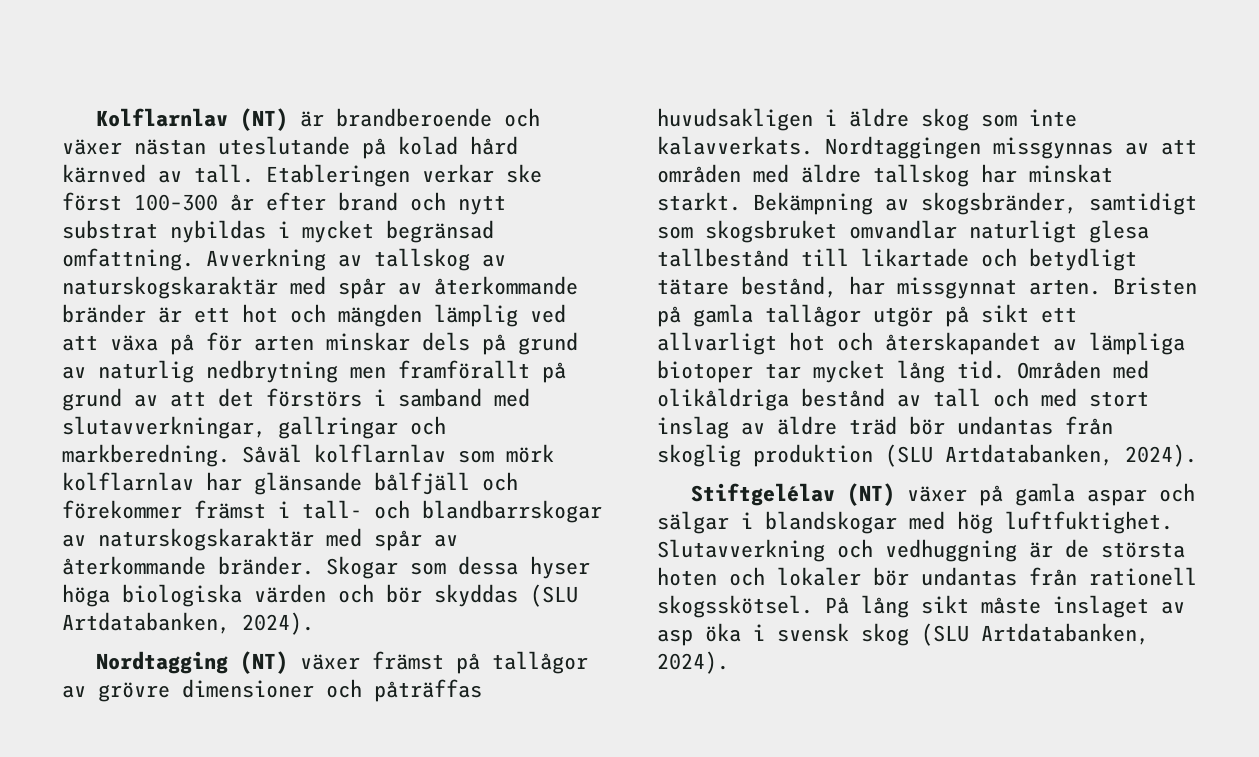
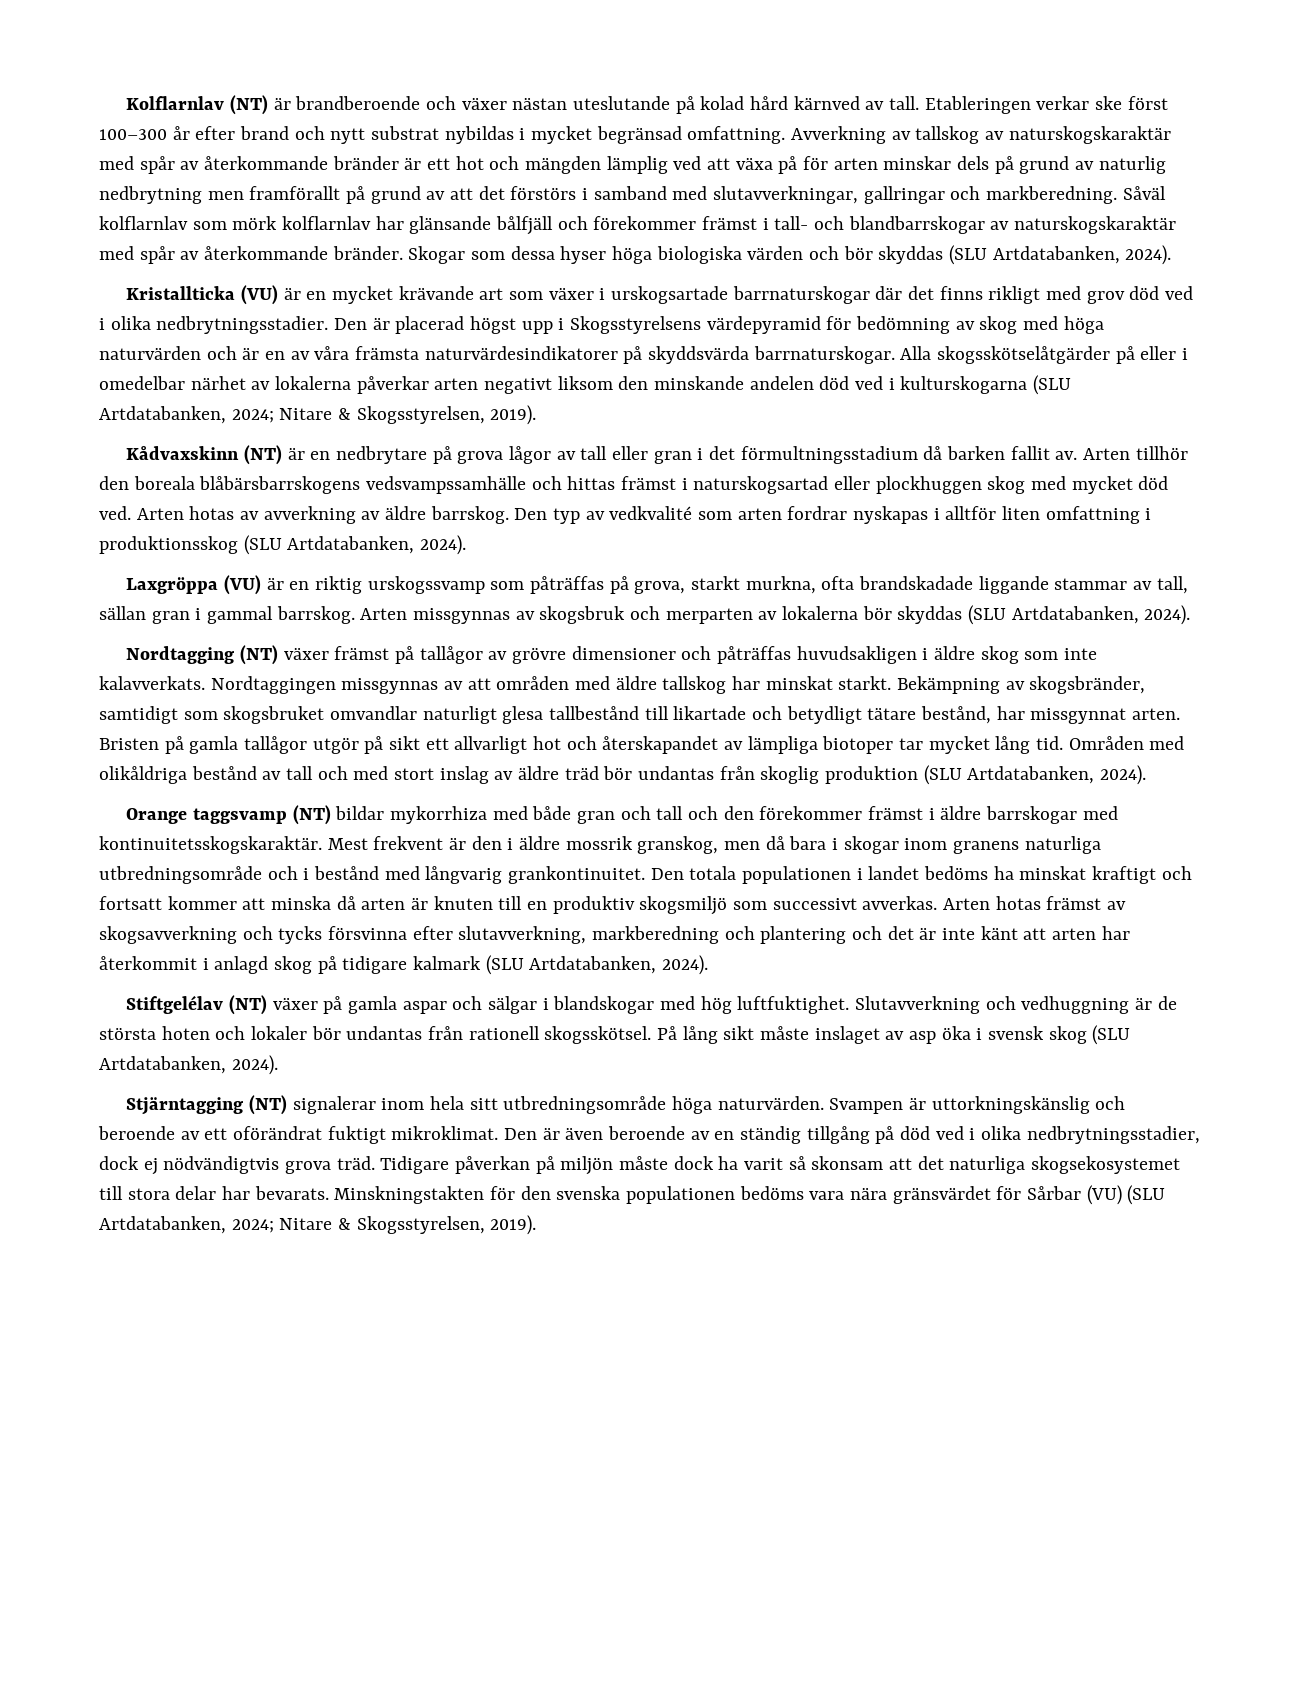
(314, 623) none -> [126,285,1194,305] [99,316,1104,334] [99,346,1189,364] [99,375,1072,395] [99,405,537,425] [126,445,1188,465] [99,476,1169,494] [99,506,1152,524] [99,535,467,555] [126,575,1188,595] [99,605,1191,625] // Kristallticka (VU) är en mycket krävande art som växer i urskogsartade barrnaturskogar där det finns rikligt med grov död ved i olika nedbrytningsstadier. Den är placerad högst upp i Skogsstyrelsens värdepyramid för bedömning av skog med höga naturvärden och är en av våra främsta naturvärdesindikatorer på skyddsvärda barrnaturskogar. Alla skogsskötselåtgärder på eller i omedelbar närhet av lokalerna påverkar arten negativt liksom den minskande andelen död ved i kulturskogarna (SLU Artdatabanken, 2024; Nitare & Skogsstyrelsen, 2019). // Kådvaxskinn (NT) är en nedbrytare på grova lågor av tall eller gran i det förmultningsstadium då barken fallit av. Arten tillhör den boreala blåbärsbarrskogens vedsvampssamhälle och hittas främst i naturskogsartad eller plockhuggen skog med mycket död ved. Arten hotas av avverkning av äldre barrskog. Den typ av vedkvalité som arten fordrar nyskapas i alltför liten omfattning i produktionsskog (SLU Artdatabanken, 2024). // Laxgröppa (VU) är en riktig urskogssvamp som påträffas på grova, starkt murkna, ofta brandskadade liggande stammar av tall, sällan gran i gammal barrskog. Arten missgynnas av skogsbruk och merparten av lokalerna bör skyddas (SLU Artdatabanken, 2024).
(1197, 455) none -> [126,805,1118,825] [99,836,1101,854] [99,866,1192,884] [99,896,1127,915] [99,926,1130,944] [99,955,709,975] // Orange taggsvamp (NT) bildar mykorrhiza med både gran och tall och den förekommer främst i äldre barrskogar med kontinuitetsskogskaraktär. Mest frekvent är den i äldre mossrik granskog, men då bara i skogar inom granens naturliga utbredningsområde och i bestånd med långvarig grankontinuitet. Den totala populationen i landet bedöms ha minskat kraftigt och fortsatt kommer att minska då arten är knuten till en produktiv skogsmiljö som successivt avverkas. Arten hotas främst av skogsavverkning och tycks försvinna efter slutavverkning, markberedning och plantering och det är inte känt att arten har återkommit i anlagd skog på tidigare kalmark (SLU Artdatabanken, 2024).
(729, 662) none -> [126,1095,1126,1115] [98,1126,1200,1144] [99,1156,1181,1175] [99,1185,1166,1205] [99,1215,537,1235] // Stjärntagging (NT) signalerar inom hela sitt utbredningsområde höga naturvärden. Svampen är uttorkningskänslig och beroende av ett oförändrat fuktigt mikroklimat. Den är även beroende av en ständig tillgång på död ved i olika nedbrytningsstadier, dock ej nödvändigtvis grova träd. Tidigare påverkan på miljön måste dock ha varit så skonsam att det naturliga skogsekosystemet till stora delar har bevarats. Minskningstakten för den svenska populationen bedöms vara nära gränsvärdet för Sårbar (VU) (SLU Artdatabanken, 2024; Nitare & Skogsstyrelsen, 2019).

